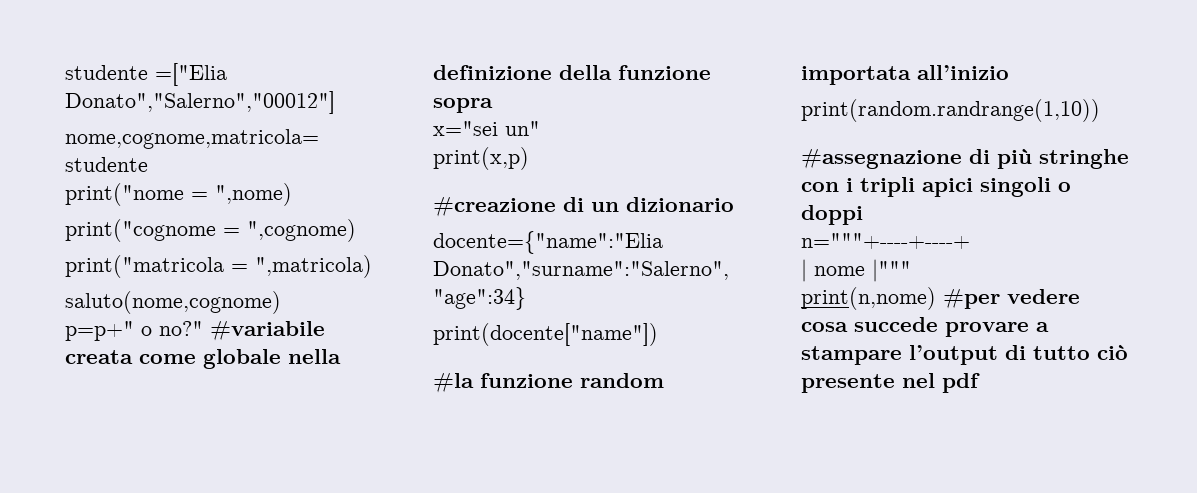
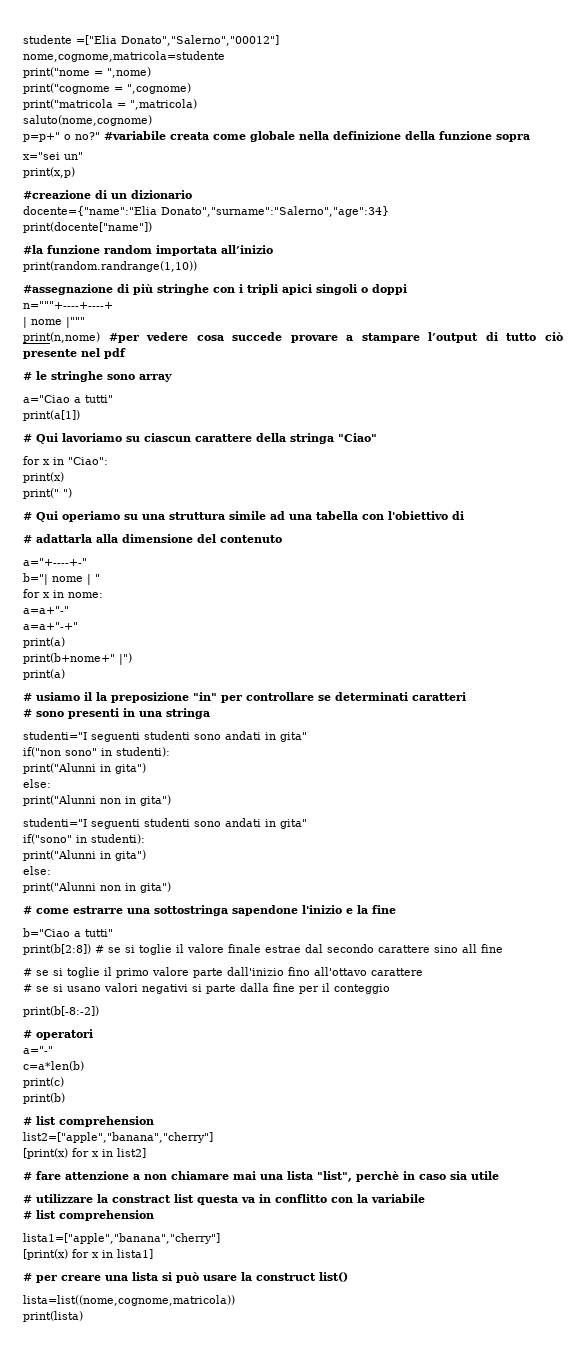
(980, 383) none -> [23,371,172,382] [23,395,113,403] [23,410,80,421] [23,433,377,444] [23,456,108,465] [23,472,64,483] [23,488,72,499] [23,511,464,522] [23,534,282,543] [23,558,87,566] [23,573,100,585] [23,589,103,598] [23,606,69,614] [23,622,78,630] [23,637,65,648] [23,653,132,665] [23,669,65,680] [23,692,466,703] [23,708,210,719] [23,731,307,742] [23,747,170,757] [23,763,146,774] [23,779,51,788] [23,795,171,806] [23,818,307,829] [23,834,145,844] [23,850,146,861] [23,866,51,875] [23,882,171,893] [23,905,396,916] [23,928,113,937] [23,944,503,955] [23,967,423,978] [23,983,390,994] [23,1006,99,1017] [23,1029,93,1040] [23,1046,53,1054] [23,1061,84,1071] [23,1077,64,1088] [23,1093,65,1104] [23,1116,154,1127] [23,1132,213,1143] [23,1148,146,1159] [23,1171,499,1182] [23,1194,425,1205] [23,1210,154,1221] [23,1233,220,1244] [23,1249,153,1260] [23,1272,348,1283] [23,1295,235,1306] [23,1311,83,1322] // # le stringhe sono array // a="Ciao a tutti" // print(a[1]) // # Qui lavoriamo su ciascun carattere della stringa "Ciao" // for x in "Ciao": // print(x) // print(" ") // # Qui operiamo su una struttura simile ad una tabella con l'obiettivo di // # adattarla alla dimensione del contenuto // a="+----+-" // b="| nome | " // for x in nome: // a=a+"-" // a=a+"-+" // print(a) // print(b+nome+" |") // print(a) // # usiamo il la preposizione "in" per controllare se determinati caratteri // # sono presenti in una stringa // studenti="I seguenti studenti sono andati in gita" // if("non sono" in studenti): // print("Alunni in gita") // else: // print("Alunni non in gita") // studenti="I seguenti studenti sono andati in gita" // if("sono" in studenti): // print("Alunni in gita") // else: // print("Alunni non in gita") // # come estrarre una sottostringa sapendone l'inizio e la fine // b="Ciao a tutti" // print(b[2:8]) # se si toglie il valore finale estrae dal secondo carattere sino all fine // # se si toglie il primo valore parte dall'inizio fino all'ottavo carattere // # se si usano valori negativi si parte dalla fine per il conteggio // print(b[-8:-2]) // # operatori // a="-" // c=a*len(b) // print(c) // print(b) // # list comprehension // list2=["apple","banana","cherry"] // [print(x) for x in list2] // # fare attenzione a non chiamare mai una lista "list", perchè in caso sia utile // # utilizzare la constract list questa va in conflitto con la variabile // # list comprehension // lista1=["apple","banana","cherry"] // [print(x) for x in lista1] // # per creare una lista si può usare la construct list() // lista=list((nome,cognome,matricola)) // print(lista)

